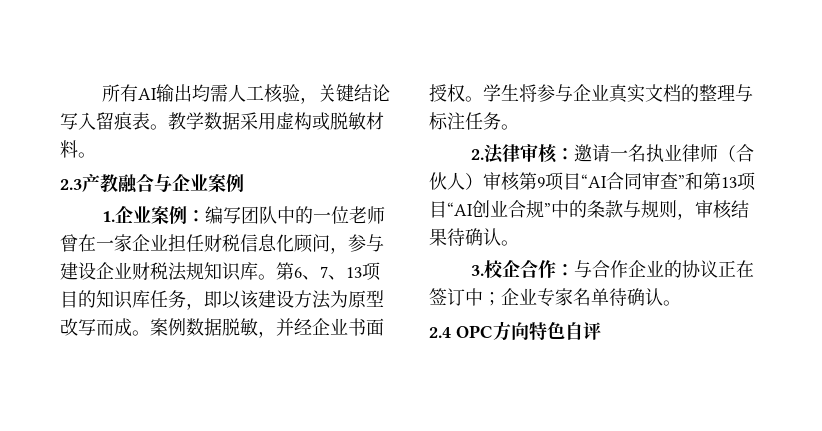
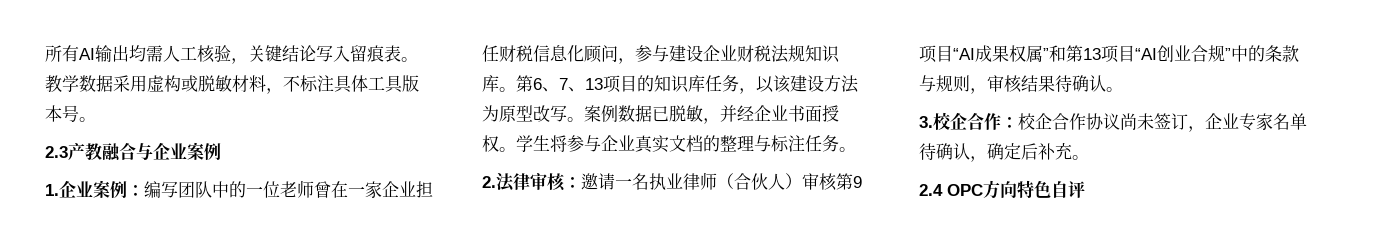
(78, 149) none -> [266,75,419,94] [45,105,79,122] ，不标注具体工具版本号
[204,291,222,308] 即 -> (756, 91) none
[96,318,132,336] 而成 -> (567, 113) none
(222, 327) none -> [652,106,669,122] 已
[606,172,678,190] 合同审查 -> [975,45,1043,62] 成果权属
[574,260,755,278] [429,288,501,306] 与合作企业的协议正在签订中； -> [1018,113,1205,132] 校企合作协议尚未签订，
(663, 297) none -> [970,142,1072,162] ，确定后补充

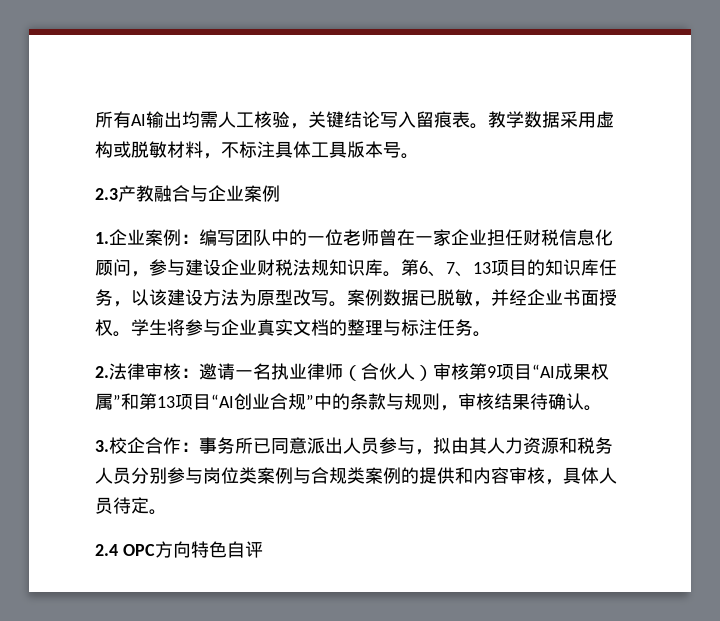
[1018,113,1307,132] [919,142,1072,162] 校企合作协议尚未签订，企业专家名单待确认，确定后补充 -> [199,437,613,455] [95,467,617,485] [95,497,149,514] 事务所已同意派出人员参与，拟由其人力资源和税务人员分别参与岗位类案例与合规类案例的提供和内容审核，具体人员待定

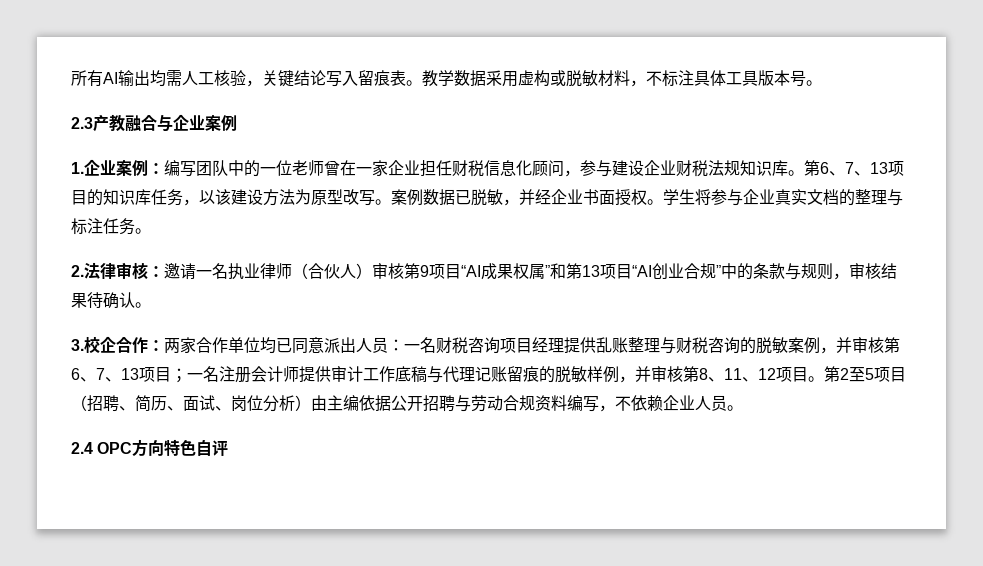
[199,437,613,455] [95,467,617,485] [95,497,149,514] 事务所已同意派出人员参与，拟由其人力资源和税务人员分别参与岗位类案例与合规类案例的提供和内容审核，具体人员待定 -> [164,337,900,354] [71,366,906,383] [71,395,727,412] 两家合作单位均已同意派出人员：一名财税咨询项目经理提供乱账整理与财税咨询的脱敏案例，并审核第6、7、13项目；一名注册会计师提供审计工作底稿与代理记账留痕的脱敏样例，并审核第8、11、12项目。第2至5项目（招聘、简历、面试、岗位分析）由主编依据公开招聘与劳动合规资料编写，不依赖企业人员

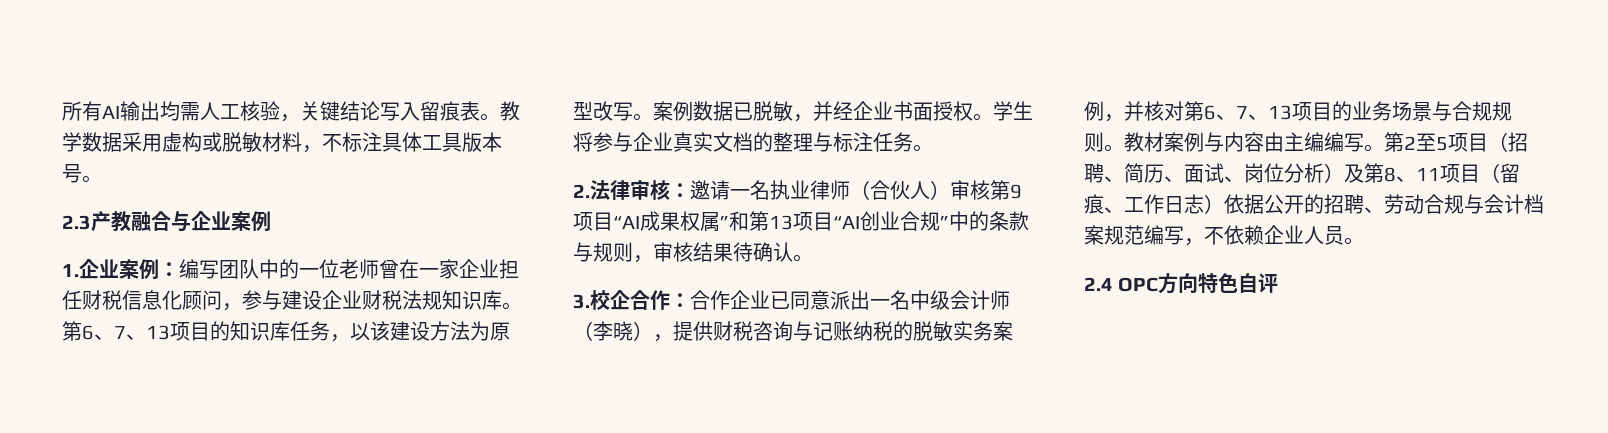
[164,337,788,354] 两家合作单位均已同意派出人员：一名财税咨询项目经理提供乱账整理与财税咨询的脱敏 -> [690,290,1010,310] [573,321,993,342] 合作企业已同意派出一名中级会计师（李晓），提供财税咨询与记账纳税的脱敏实务
[852,337,900,353] [71,366,808,383] 审核第6、7、13项目；一名注册会计师提供审计工作底稿与代理记账留痕的脱敏样例，并审核第8、11、12项目 -> [1144,101,1512,121] [1084,132,1364,152] 核对第6、7、13项目的业务场景与合规规则。教材案例与内容由主编编写
[311,395,567,412] 由主编依据公开招聘与劳动合规资料 -> [1344,163,1520,183] [1084,194,1544,214] [1084,225,1144,245] 及第8、11项目（留痕、工作日志）依据公开的招聘、劳动合规与会计档案规范

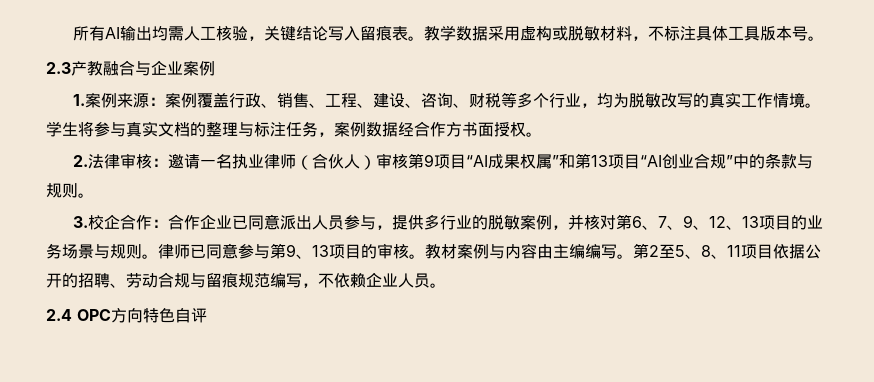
[79,259,519,279] [62,290,522,311] [62,321,510,342] [573,101,973,122] 企业案例：编写团队中的一位老师曾在一家企业担任财税信息化顾问，参与建设企业财税法规知识库。第6、7、13项目的知识库任务，以该建设方法为原型改写。案例数据已脱敏，并经企业书面授权 -> [85,92,806,108] 案例来源：案例覆盖行政、销售、工程、建设、咨询、财税等多个行业，均为脱敏改写的真实工作情境
[633,132,673,151] 企业 -> (126, 129) none
(913, 142) none -> [318,121,526,137] ，案例数据经合作方书面授权
[633,242,793,263] ，审核结果待确认 -> (78, 190) none
[870,290,1010,310] [573,321,993,342] 一名中级会计师（李晓），提供财税咨询与记账纳税的脱敏实务 -> [312,214,521,230] 人员参与，提供多行业的脱敏
(1268, 117) none -> [683,215,743,230] 9、12、
[1452,101,1512,121] [1084,132,1104,152] 合规规则 -> [110,243,409,259] 规则。律师已同意参与第9、13项目的审核
[1448,132,1528,152] [1084,163,1520,183] [1084,194,1224,214] 项目（招聘、简历、面试、岗位分析）及第8、11项目（留痕、工作日志） -> [685,244,773,259] 、8、11项目
[1484,194,1544,214] [1084,225,1104,245] 会计档案 -> [206,272,238,288] 留痕

